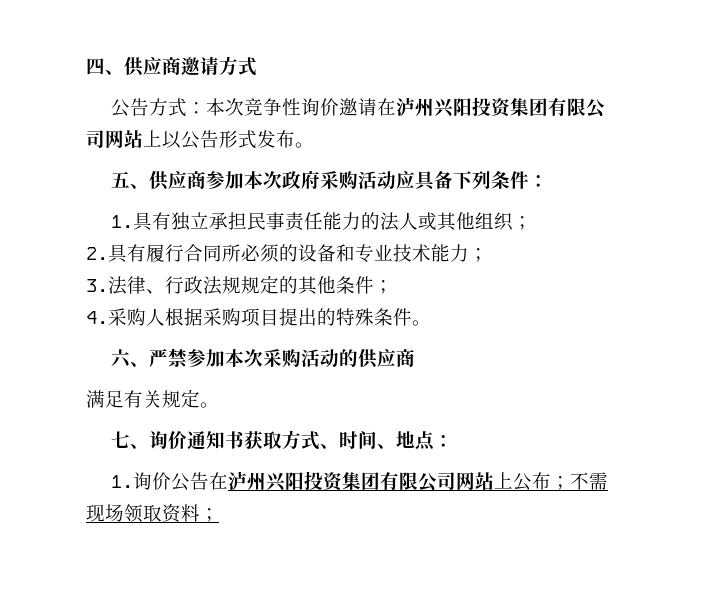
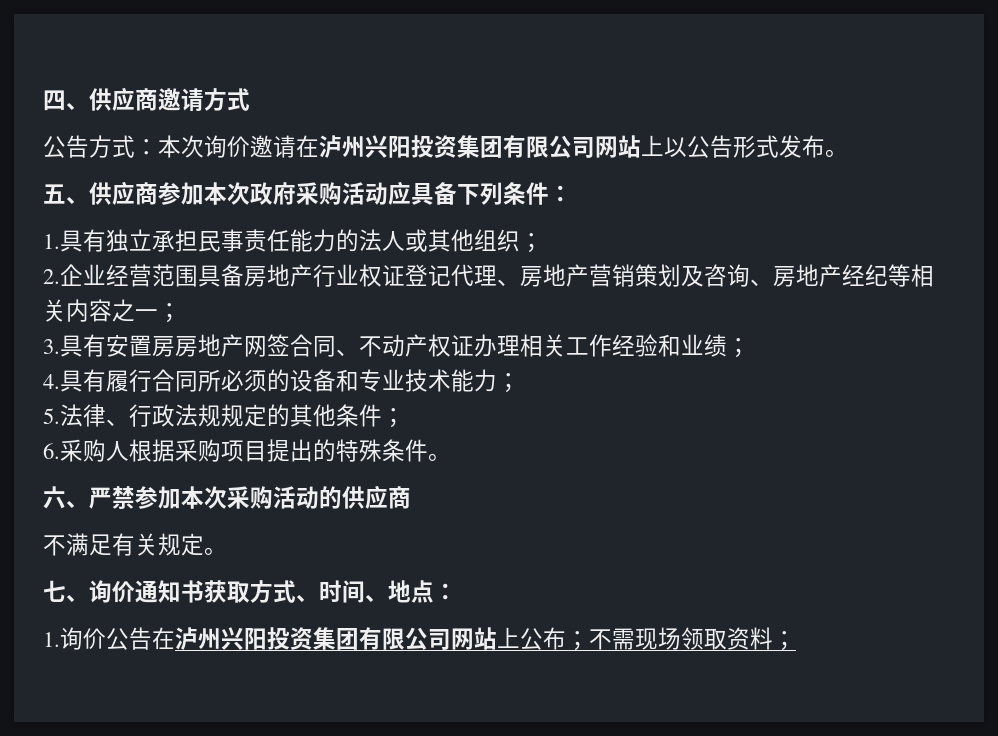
[244,98,302,116] 竞争性 -> (204, 146) none
(108, 253) none -> [60,264,934,287] [43,299,181,323] [43,334,750,358] [43,374,60,389] 企业经营范围具备房地产行业权证登记代理、房地产营销策划及咨询、房地产经纪等相关内容之一； // 3.具有安置房房地产网签合同、不动产权证办理相关工作经验和业绩； // 4.
[86,279,108,292] 3. -> [43,408,60,424] 5.
[86,311,108,324] 4. -> [43,443,60,459] 6.
(416, 358) none -> [43,535,66,556] 不

